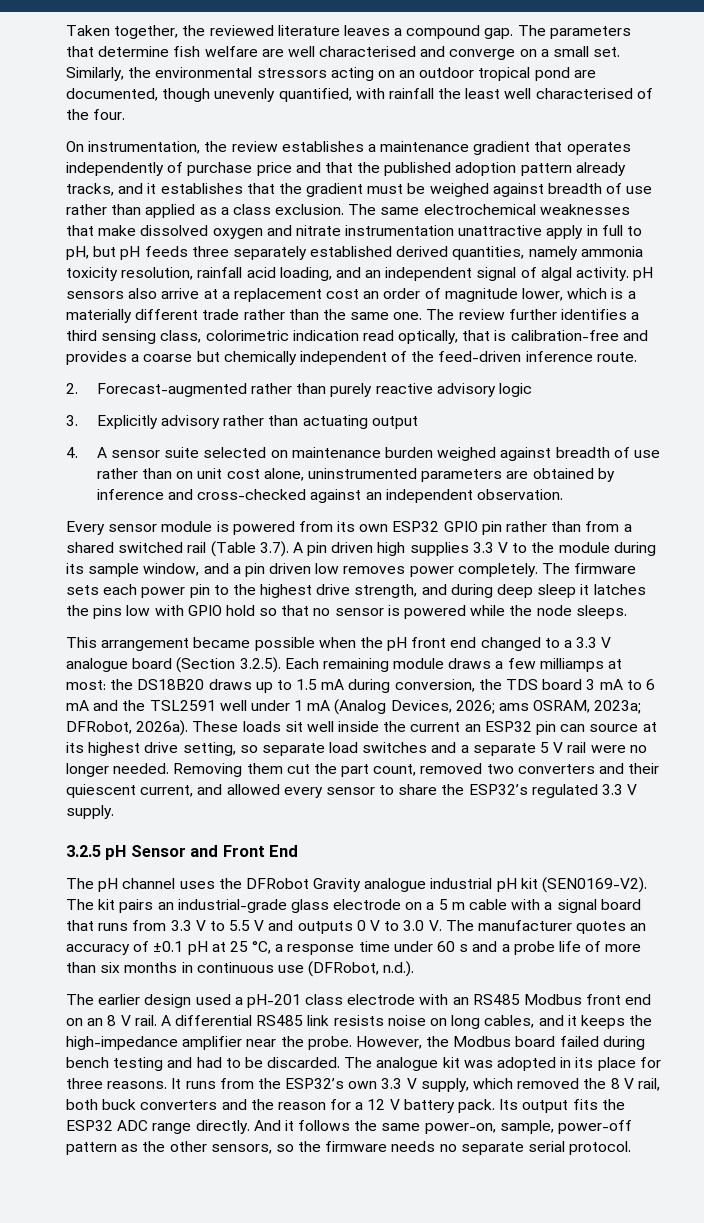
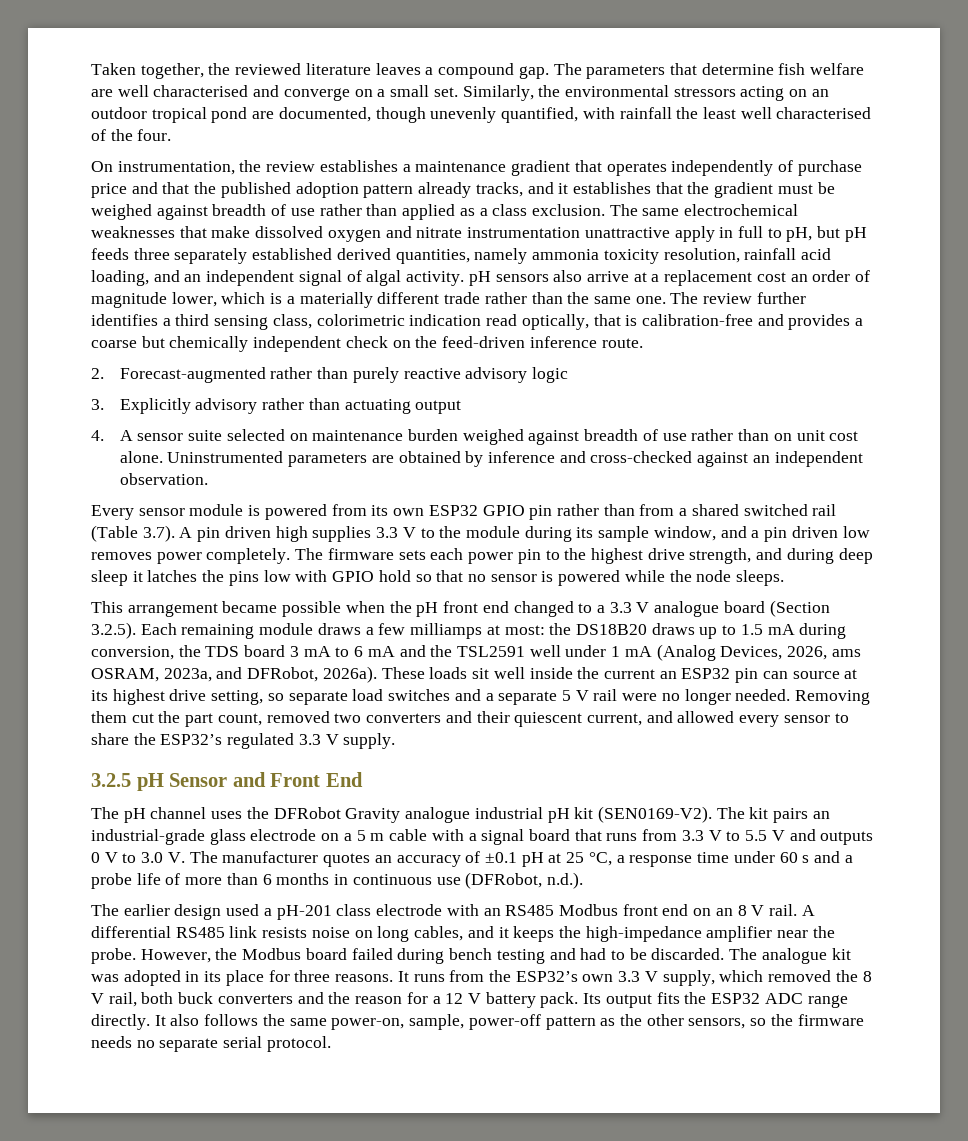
[391,351,408,362] of -> [345,336,411,348] check on
[263,468,418,481] alone, uninstrumented -> [119,451,284,463] alone. Uninstrumented
[455,700,495,714] 2026; -> [787,646,828,660] 2026,
[594,700,642,714] 2023a; -> [163,667,243,682] 2023a, and
[100,962,121,973] six -> [262,874,272,885] 6
[253,1120,294,1131] And it -> [154,1014,200,1026] It also

